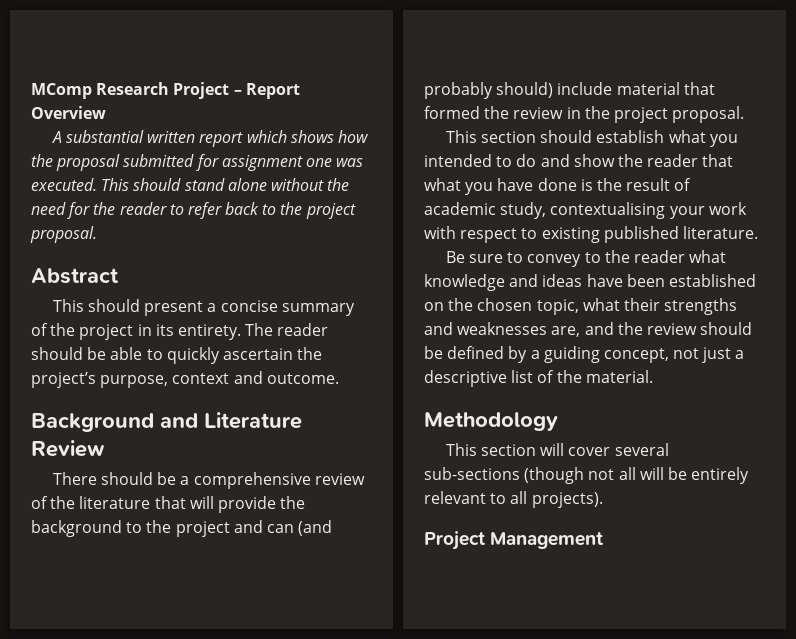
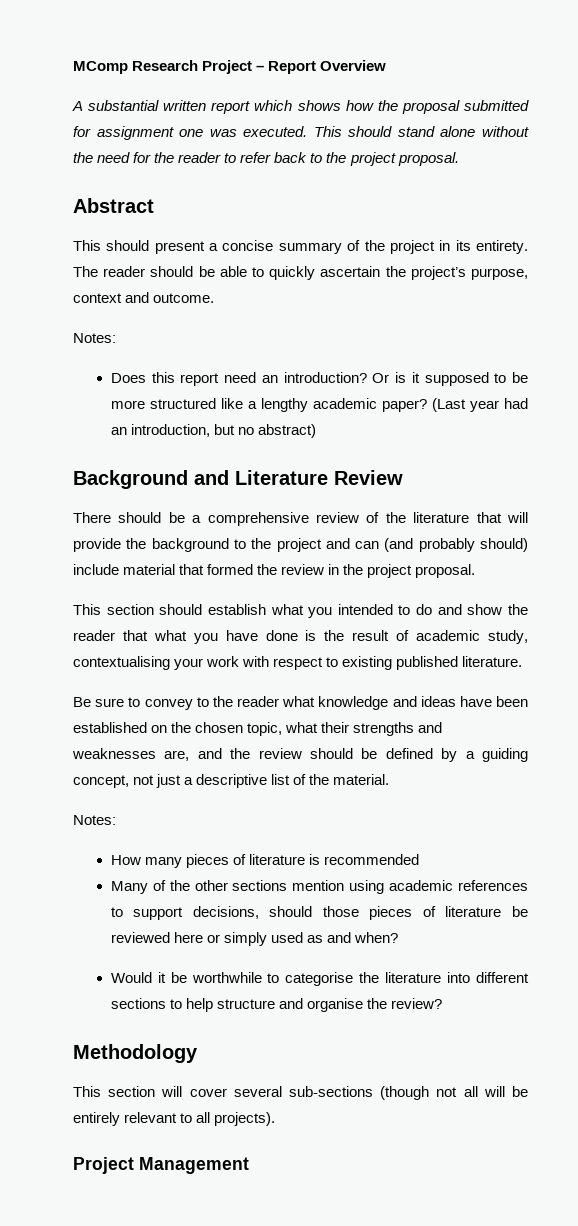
(339, 378) none -> [73,333,116,343] [110,372,528,386] [110,398,528,412] [110,424,317,438] // Notes: // Does this report need an introduction? Or is it supposed to be more structured like a lengthy academic paper? (Last year had an introduction, but no abstract)
(653, 376) none -> [73,815,116,825] [110,854,420,868] [110,880,528,894] [110,906,528,920] [110,932,399,946] [110,972,529,986] [110,998,443,1012] // Notes: // How many pieces of literature is recommended // Many of the other sections mention using academic references to support decisions, should those pieces of literature be reviewed here or simply used as and when? // Would it be worthwhile to categorise the literature into different sections to help structure and organise the review?

